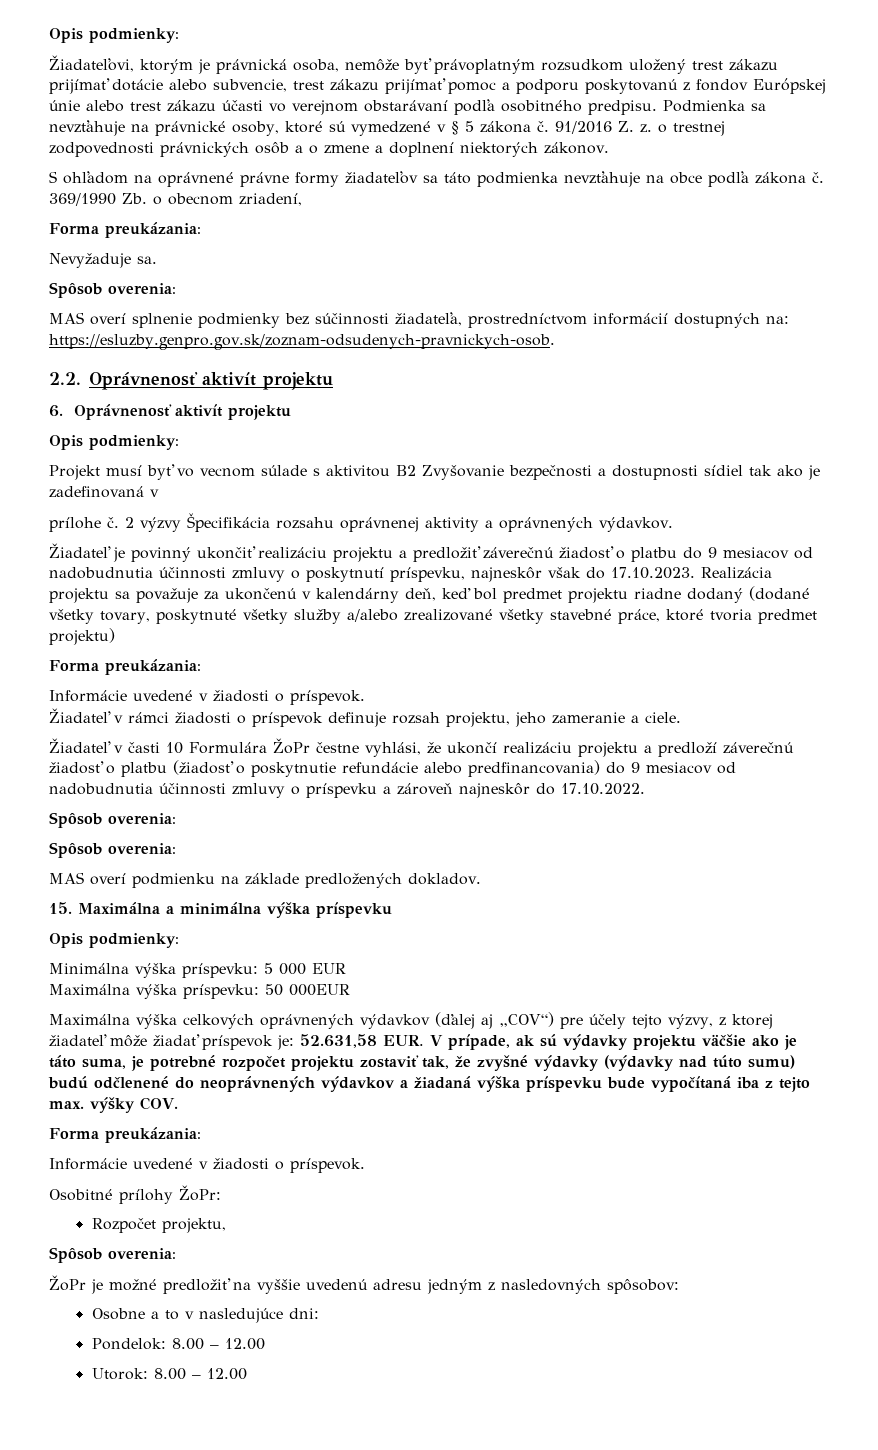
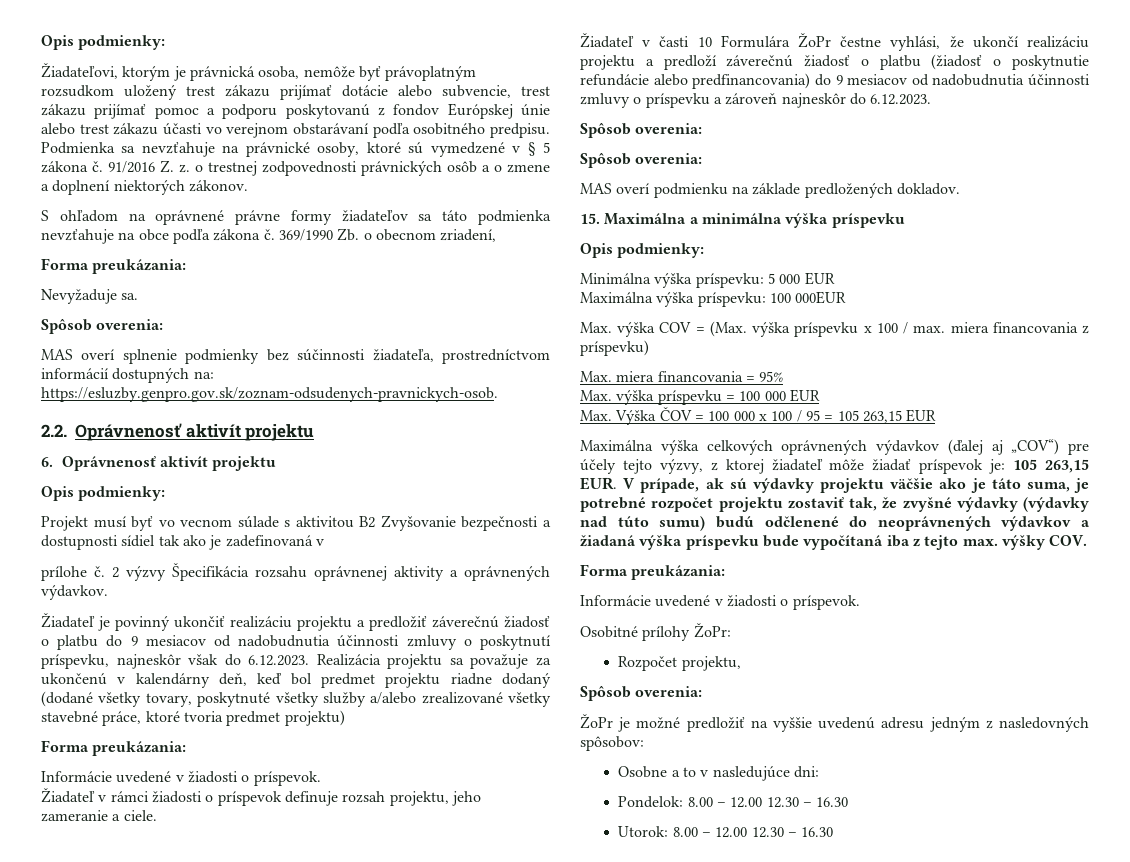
[611,567,695,579] 17.10.2023. -> [248,655,310,666] 6.12.2023.
[561,783,645,795] 17.10.2022. -> [870,94,932,105] 6.12.2023.
[265,984,283,996] 50 -> [769,293,791,303] 100
(350, 990) none -> [580,321,1089,337] [580,340,649,356] [580,371,784,382] [580,389,820,405] [580,407,937,425] // Max. výška COV = (Max. výška príspevku x 100 / max. miera financovania z príspevku) // Max. miera financovania = 95% // Max. výška príspevku = 100 000 EUR // Max. Výška ČOV = 100 000 x 100 / 95 = 105 263,15 EUR
[300,1034,377,1048] 52.631,58 -> [1013,459,1089,473] 105 263,15
(265, 1344) none -> [766,797,849,808] 12.30 – 16.30
(247, 1374) none -> [751,827,834,838] 12.30 – 16.30

